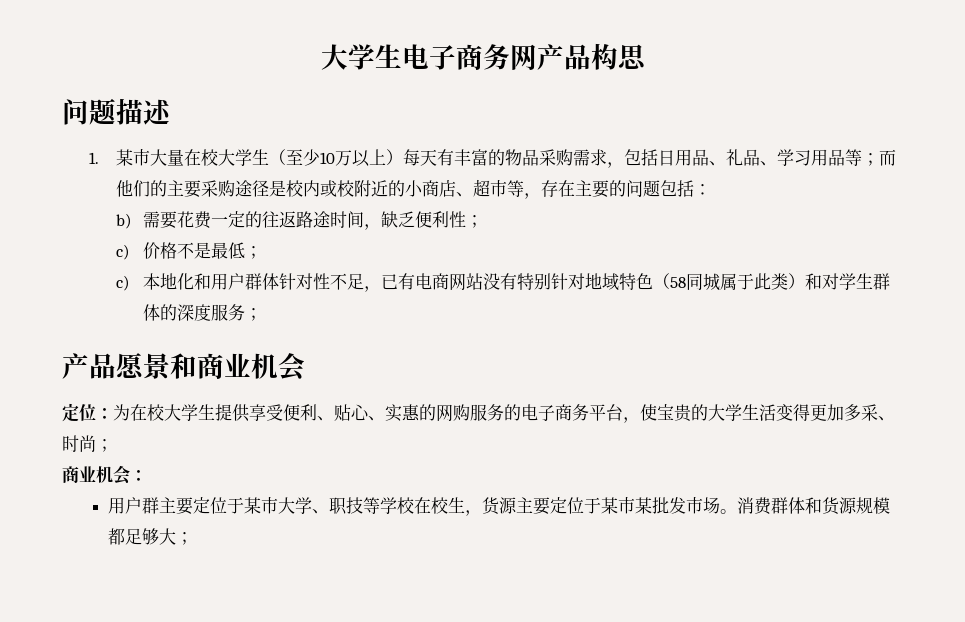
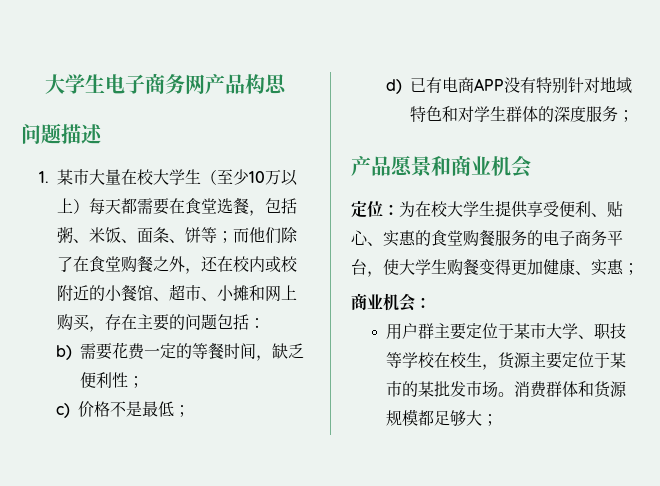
[437,149,897,168] [116,179,525,198] 有丰富的物品采购需求，包括日用品、礼品、学习用品等；而他们的主要采购途径是校内或校附近的小商店、超市等 -> [120,197,297,216] [56,226,298,244] [56,255,298,274] [56,284,297,302] [56,314,90,331] 都需要在食堂选餐，包括粥、米饭、面条、饼等；而他们除了在食堂购餐之外，还在校内或校附近的小餐馆、超市、小摊和网上购买
[262,211,331,228] 往返路途 -> [192,342,225,359] 等餐
[116,273,382,292] c)本地化和用户群体针对性不足， -> [386,79,403,94] d)
[449,273,484,291] 网站 -> [474,78,505,91] APP
[653,273,806,291] （58同城属于此类） -> (443, 113) none
[436,404,470,422] 网购 -> [431,229,495,247] 食堂购餐
[657,404,895,422] [62,435,96,452] 宝贵的大学生活变得更加多采、时尚 -> [399,258,624,276] 大学生购餐变得更加健康、实惠
(635, 505) none -> [402,381,419,397] 的

